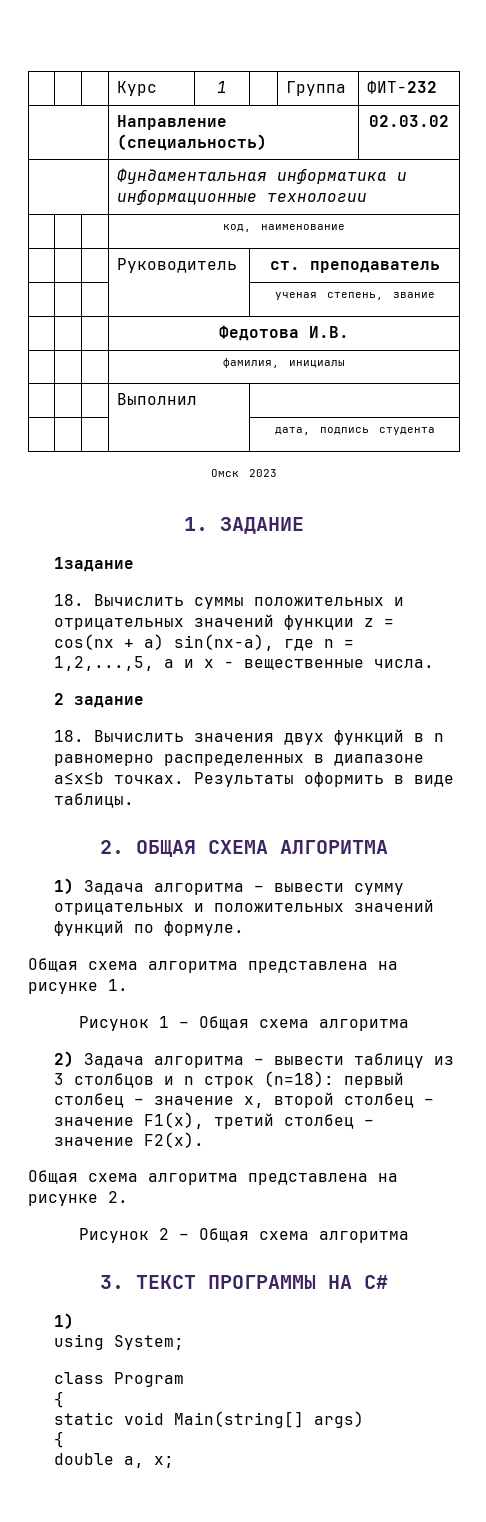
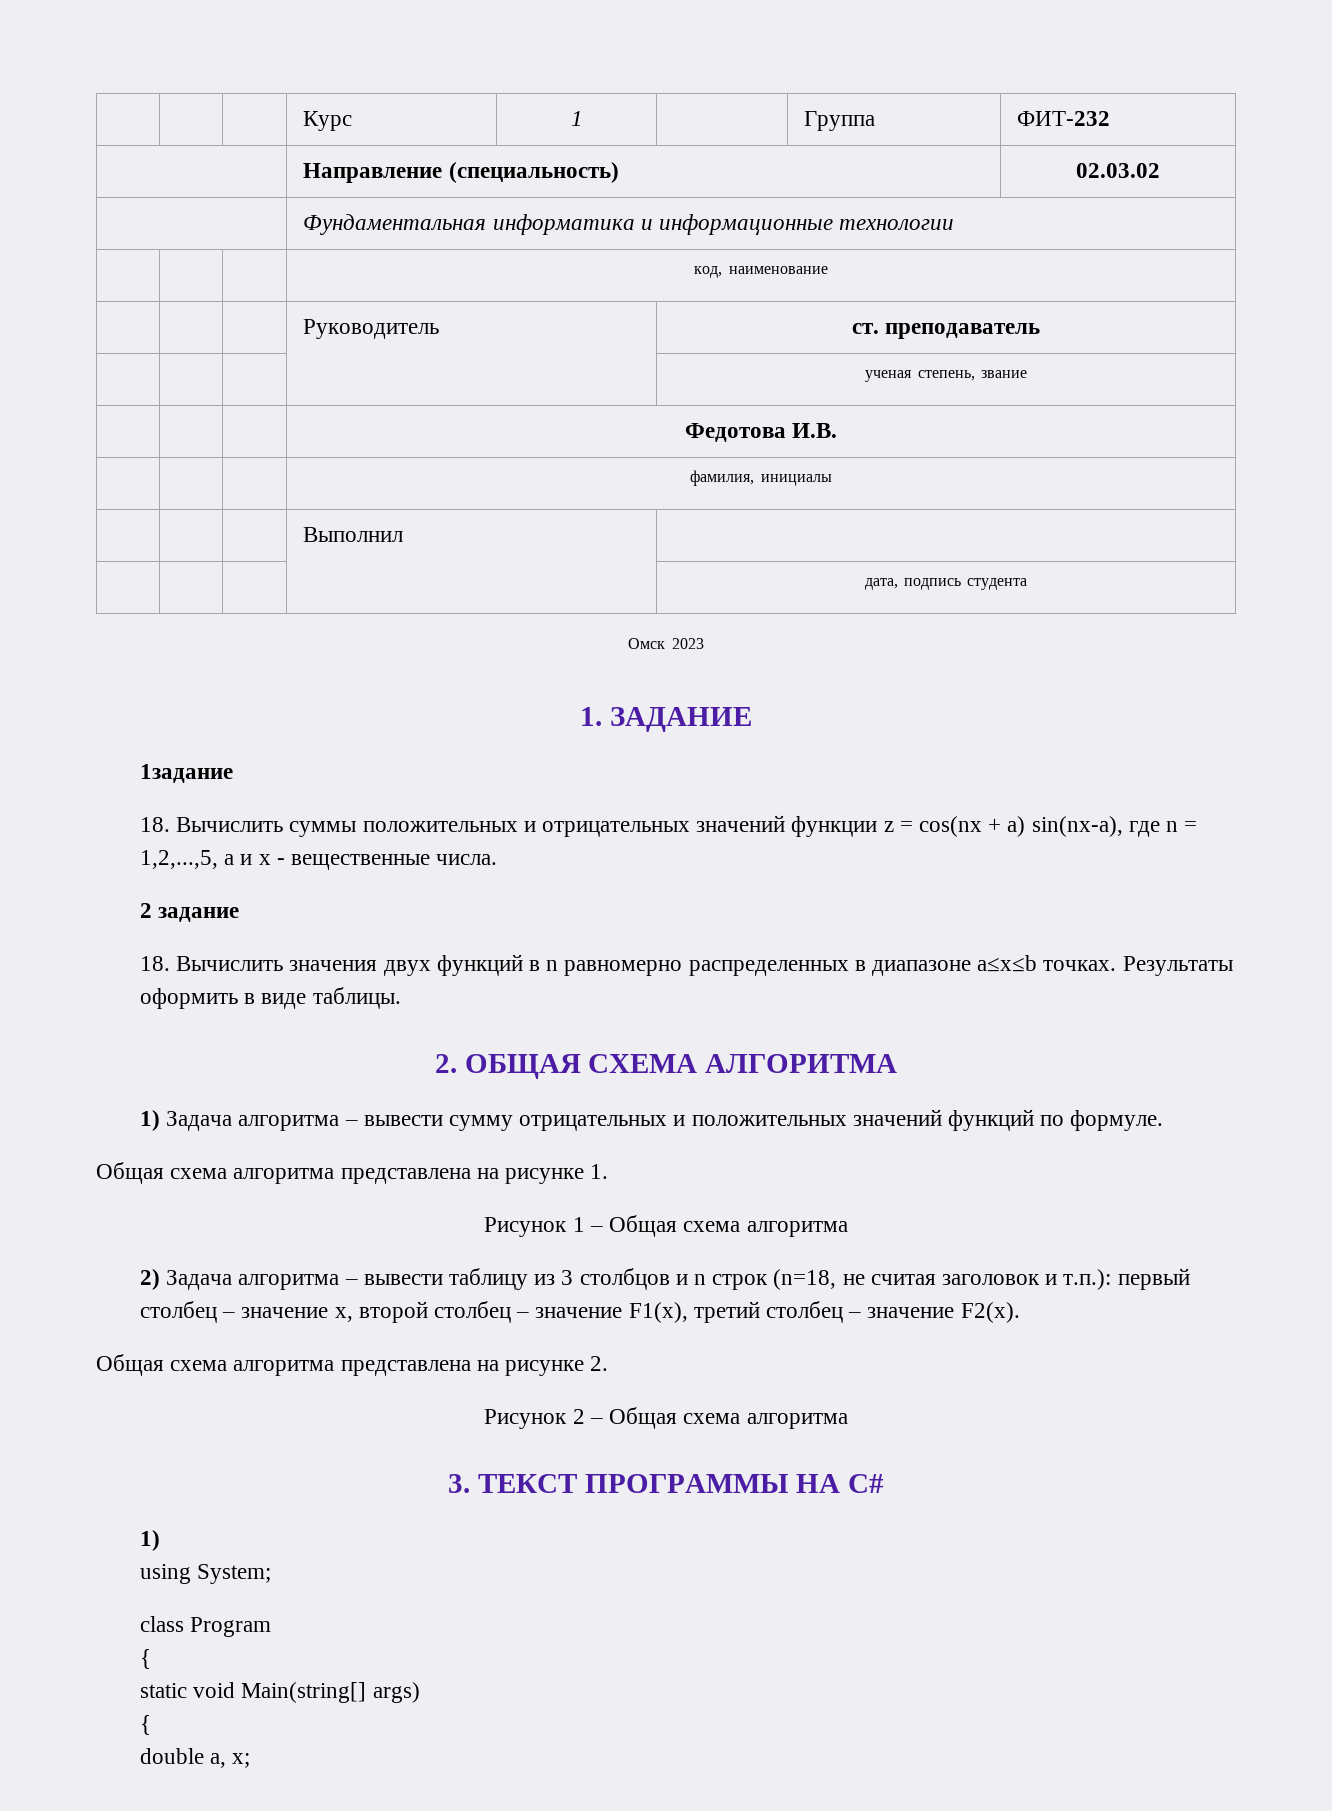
[263,1071,334,1087] (n=18): -> [773,1269,1112,1290] (n=18, не считая заголовок и т.п.):

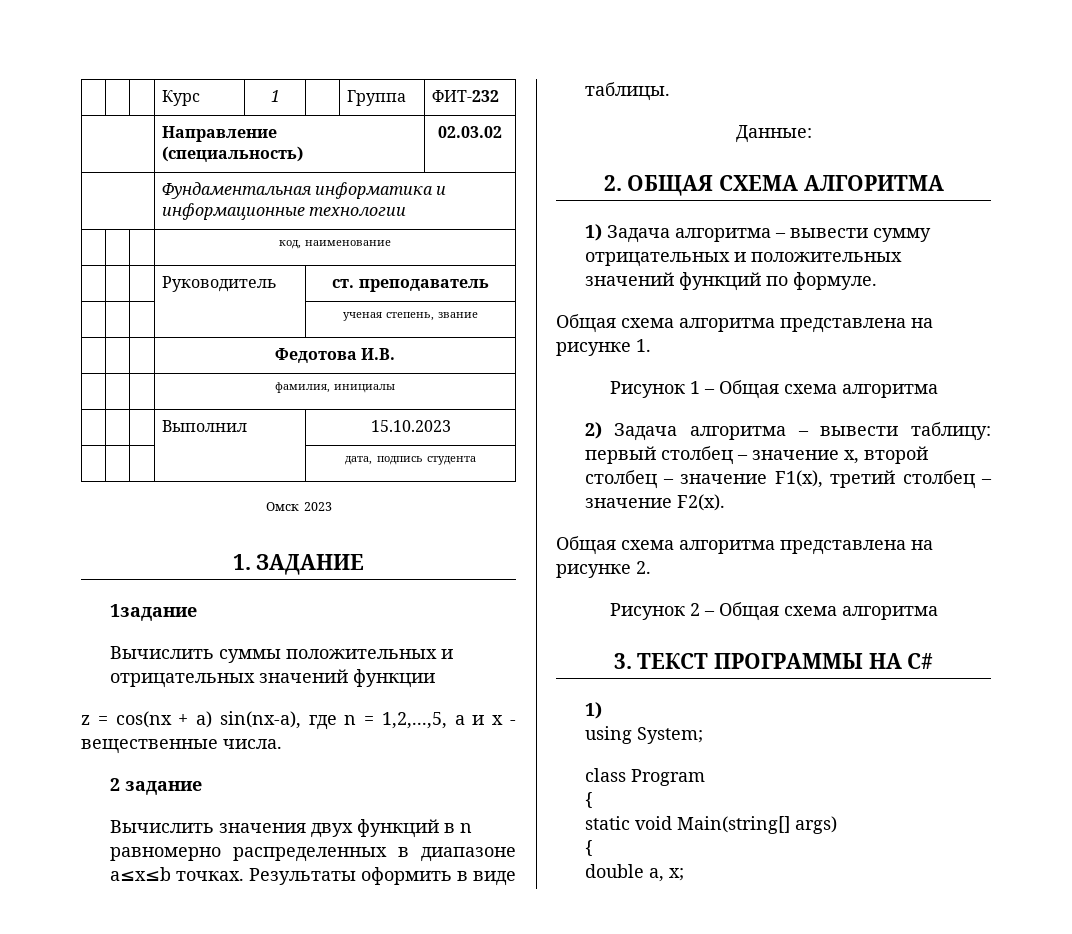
(404, 534) none -> [370,420,451,432] 15.10.2023
[139,817,170,832] 18. -> (197, 612) none
(878, 826) none -> (435, 678) //
[139,956,170,971] 18. -> (202, 788) none
(401, 998) none -> [735,125,812,143] // Данные:
[448,1268,1112,1290] таблицу из 3 столбцов и n строк (n=18, не считая заголовок и т.п.): -> [911,422,991,441] таблицу:

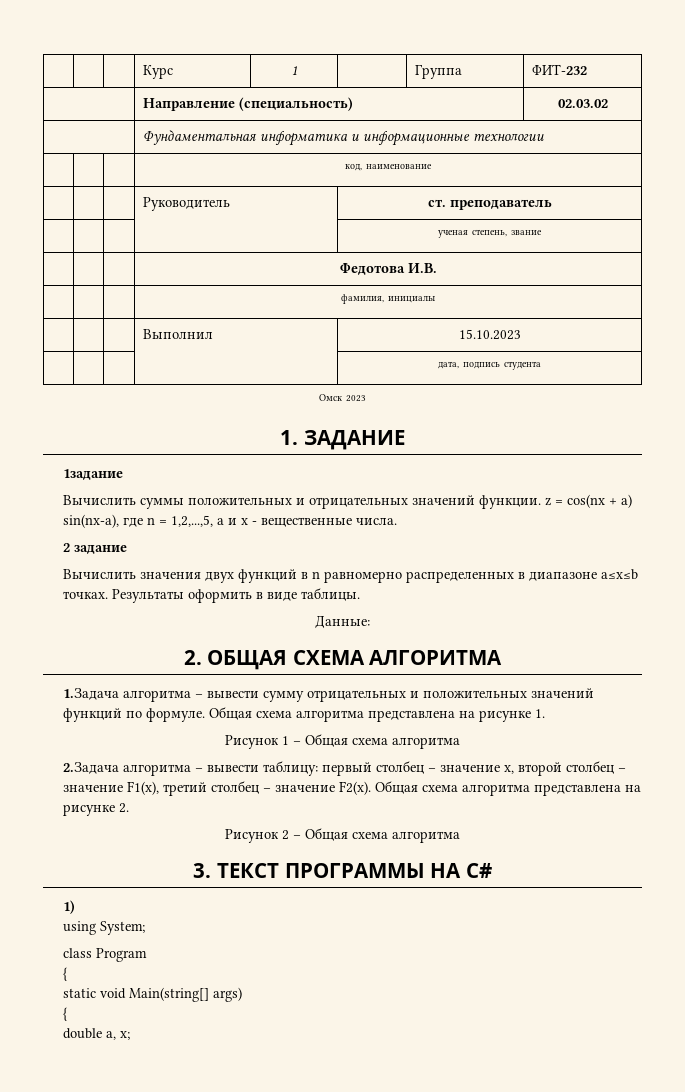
[352,669,435,688] функции // -> [479,495,542,509] функции.
[584,224,670,243] 1) Задача -> [63,688,120,700] 1.Задача
(877, 281) // -> (206, 715) none
[584,422,678,441] 2) Задача -> [63,762,120,774] 2.Задача
(725, 502) // -> (372, 788) none

